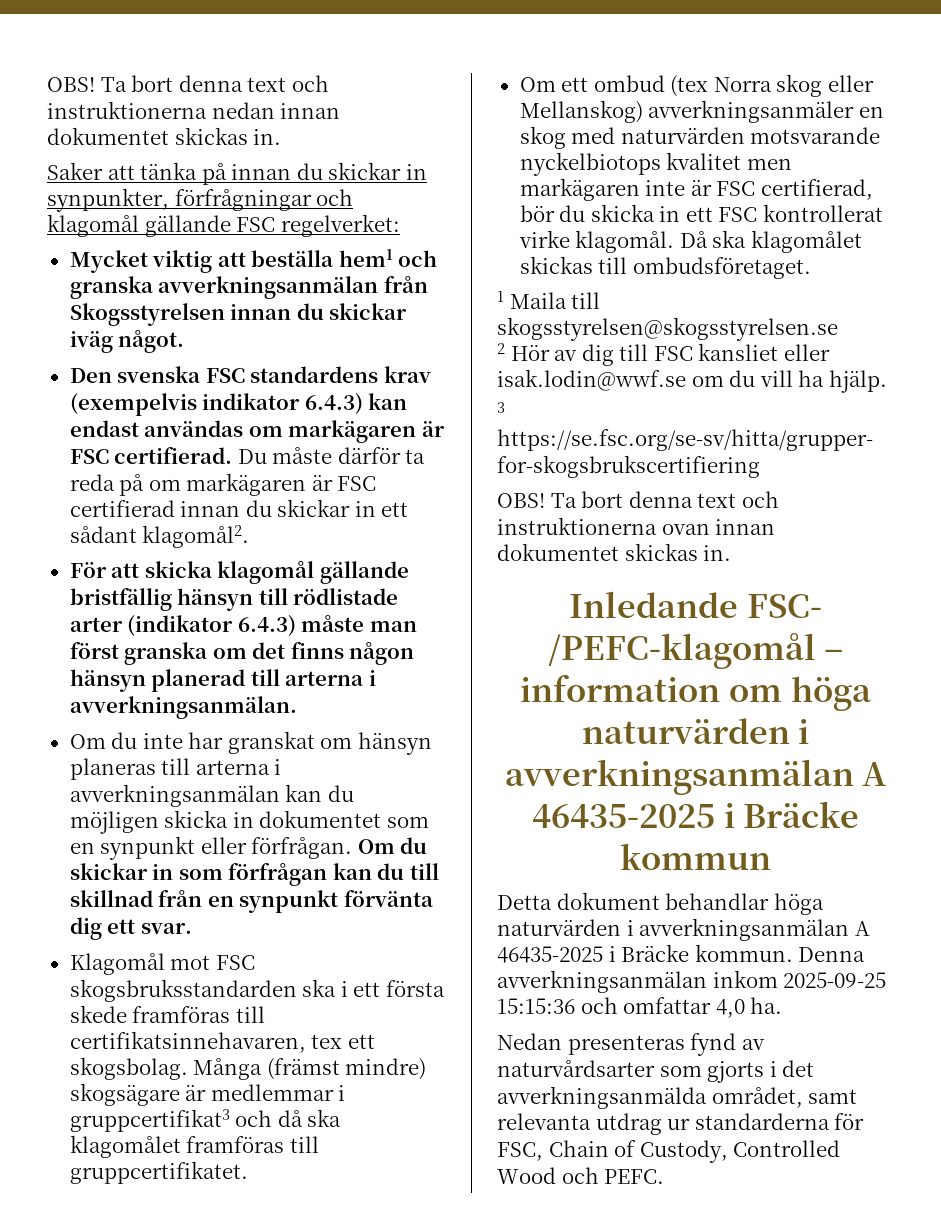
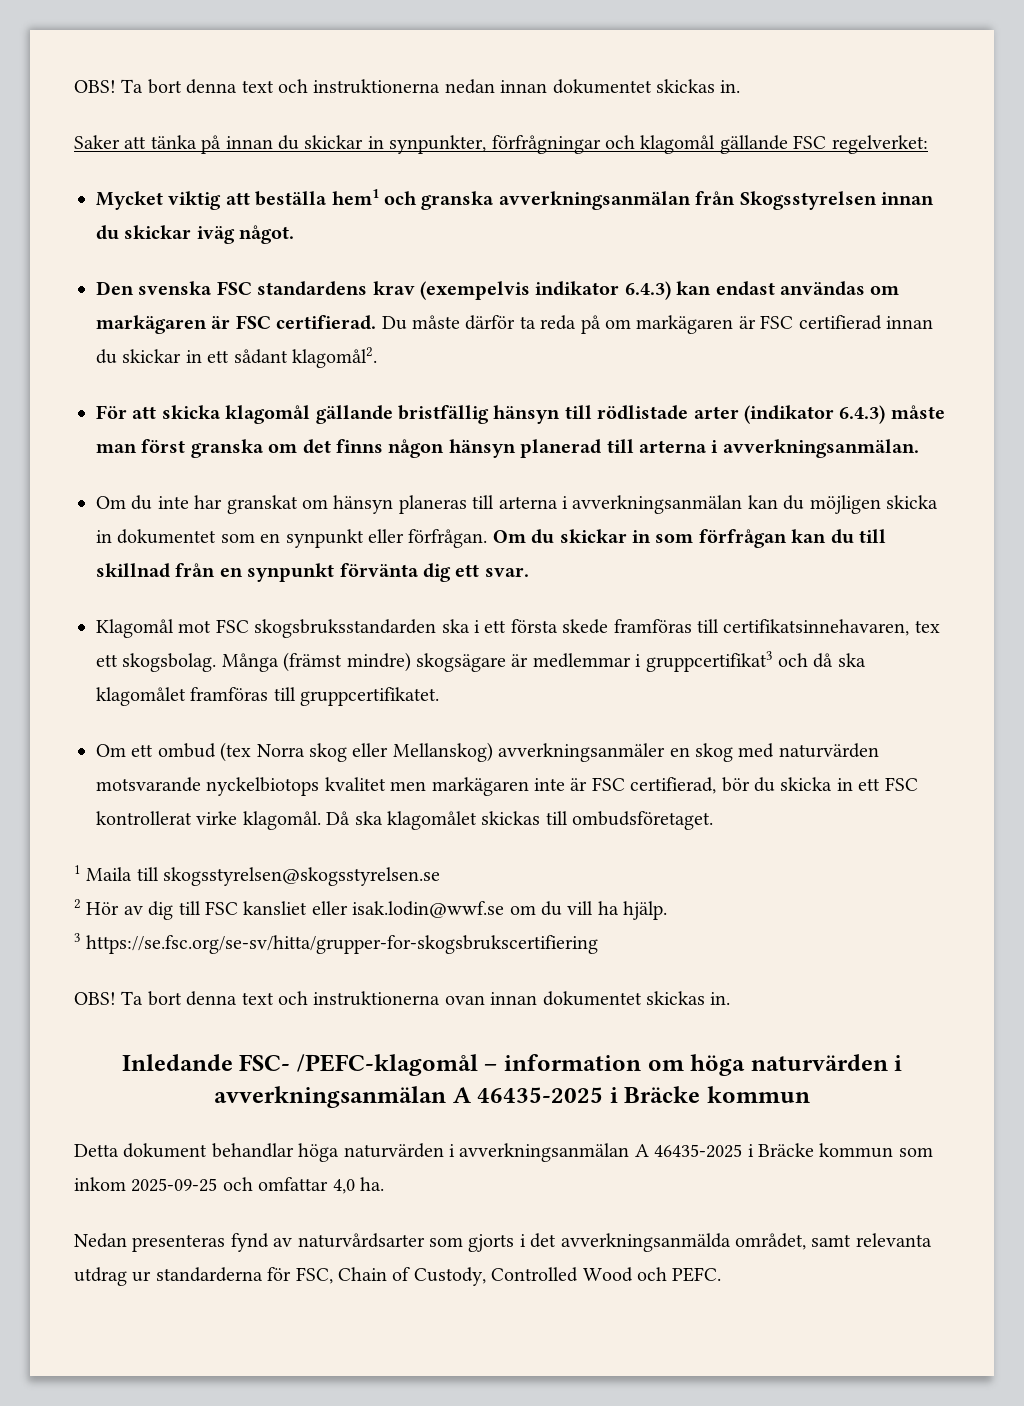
[694,944,866,962] [497,970,707,993] kommun. Denna avverkningsanmälan -> [819,1143,933,1158] kommun som
[497,998,575,1014] 15:15:36 -> (218, 1185) none

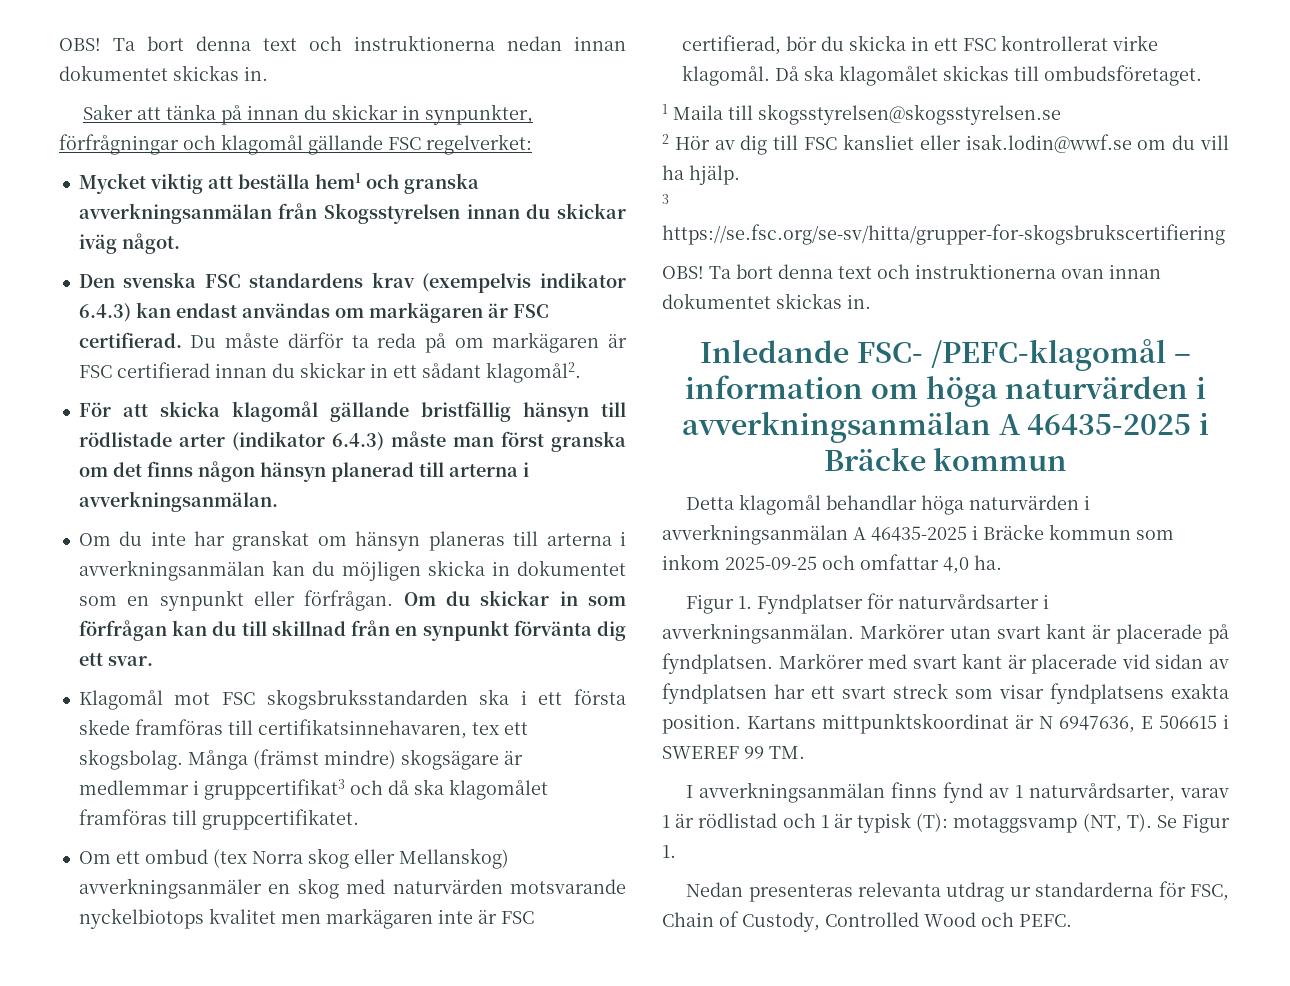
[123,1143,208,1158] dokument -> [739,494,822,515] klagomål
[74,1233,852,1252] Nedan presenteras fynd av naturvårdsarter som gjorts i det avverkningsanmälda området, samt -> [686,593,1050,614] [662,623,1229,644] [662,653,1229,674] [662,683,1229,704] [662,713,1229,734] [662,746,805,759] [686,782,1229,803] [662,812,1230,833] [662,845,676,858] [686,882,853,902] Figur 1. Fyndplatser för naturvårdsarter i avverkningsanmälan. Markörer utan svart kant är placerade på fyndplatsen. Markörer med svart kant är placerade vid sidan av fyndplatsen har ett svart streck som visar fyndplatsens exakta position. Kartans mittpunktskoordinat är N 6947636, E 506615 i SWEREF 99 TM. // I avverkningsanmälan finns fynd av 1 naturvårdsarter, varav 1 är rödlistad och 1 är typisk (T): motaggsvamp (NT, T). Se Figur 1. // Nedan presenteras

